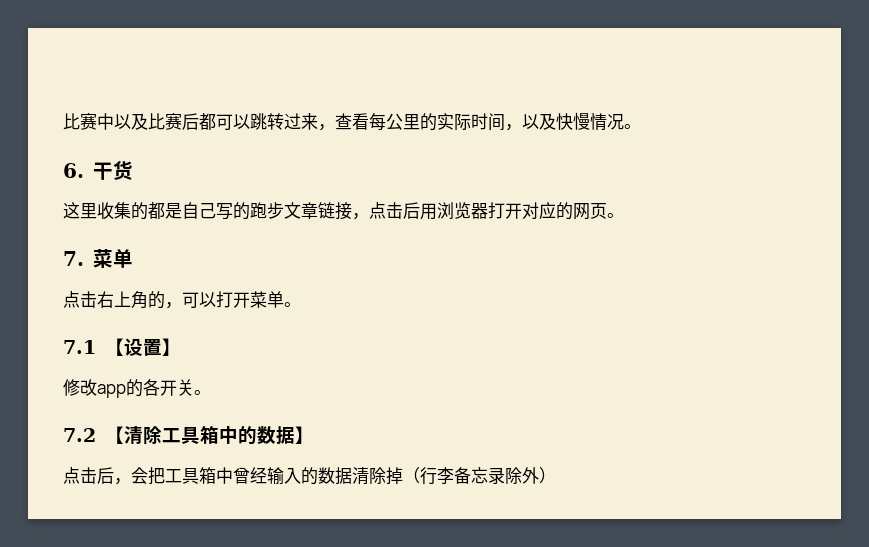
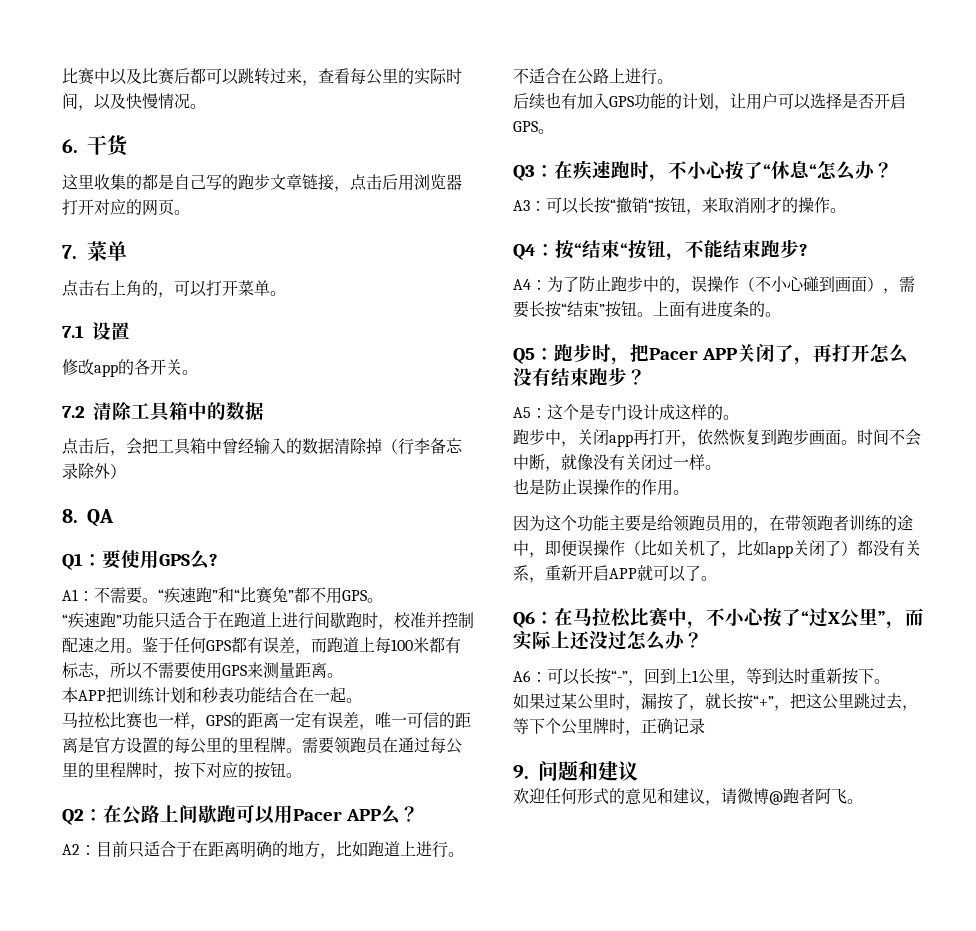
[104,338,181,356] 【设置】 -> [92,322,130,340] 设置
[104,426,124,444] 【 -> (85, 412) none
[294,426,314,444] 】 -> (264, 410) none
(556, 475) none -> [62,509,115,527] [62,550,218,570] [62,587,383,604] [62,612,474,630] [62,637,461,655] [62,662,343,680] [62,687,362,704] [62,711,471,730] [62,737,462,754] [62,762,302,780] [62,804,419,825] [62,840,464,859] [513,68,673,85] [513,92,906,111] [513,121,554,134] [513,160,893,182] [513,197,846,215] [513,239,808,261] [513,275,915,294] [513,301,781,318] [513,343,909,365] [513,367,646,387] [513,404,739,421] [513,429,921,447] [513,454,721,472] [513,478,689,496] [513,515,913,533] [513,540,921,558] [513,565,717,583] [513,607,924,629] [513,631,703,650] [513,668,890,686] [513,693,918,711] [513,718,705,736] [513,760,639,781] [513,788,863,806] // 8. QA // Q1：要使用GPS么? // A1：不需要。“疾速跑”和“比赛兔”都不用GPS。 // “疾速跑”功能只适合于在跑道上进行间歇跑时，校准并控制配速之用。鉴于任何GPS都有误差，而跑道上每100米都有标志，所以不需要使用GPS来测量距离。 // 本APP把训练计划和秒表功能结合在一起。 // 马拉松比赛也一样，GPS的距离一定有误差，唯一可信的距离是官方设置的每公里的里程牌。需要领跑员在通过每公里的里程牌时，按下对应的按钮。 // Q2：在公路上间歇跑可以用Pacer APP么？ // A2：目前只适合于在距离明确的地方，比如跑道上进行。不适合在公路上进行。 // 后续也有加入GPS功能的计划，让用户可以选择是否开启GPS。 // Q3：在疾速跑时，不小心按了“休息“怎么办？ // A3：可以长按“撤销“按钮，来取消刚才的操作。 // Q4：按“结束“按钮，不能结束跑步? // A4：为了防止跑步中的，误操作（不小心碰到画面），需要长按“结束”按钮。上面有进度条的。 // Q5：跑步时，把Pacer APP关闭了，再打开怎么没有结束跑步？ // A5：这个是专门设计成这样的。 // 跑步中，关闭app再打开，依然恢复到跑步画面。时间不会中断，就像没有关闭过一样。 // 也是防止误操作的作用。 // 因为这个功能主要是给领跑员用的，在带领跑者训练的途中，即便误操作（比如关机了，比如app关闭了）都没有关系，重新开启APP就可以了。 // Q6：在马拉松比赛中，不小心按了“过X公里”，而实际上还没过怎么办？ // A6：可以长按“-”，回到上1公里，等到达时重新按下。 // 如果过某公里时，漏按了，就长按“+”，把这公里跳过去，等下个公里牌时，正确记录 // 9.问题和建议 // 欢迎任何形式的意见和建议，请微博@跑者阿飞。

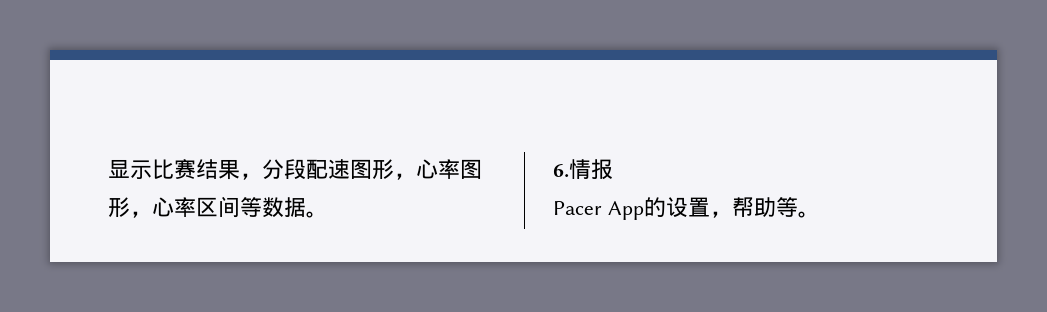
[62,68,462,86] [62,93,206,111] [62,135,131,157] [62,174,462,192] [62,199,190,216] [62,241,128,261] [62,280,286,298] [62,322,130,340] [62,359,198,377] [62,401,264,422] [62,438,463,456] [62,463,126,479] [62,509,115,527] [62,550,218,570] [62,587,383,604] [62,612,474,630] [62,637,461,655] [62,662,343,680] [62,687,362,704] [62,711,471,730] [62,737,462,754] [62,762,302,780] [62,804,419,825] [62,840,464,859] [513,68,673,85] [513,92,906,111] [513,121,554,134] [513,160,893,182] [513,197,846,215] [513,239,808,261] [513,275,915,294] [513,301,781,318] [513,343,909,365] [513,367,646,387] [513,404,739,421] [513,429,921,447] [513,454,721,472] [513,478,689,496] [513,515,913,533] [513,540,921,558] [513,565,717,583] [513,607,924,629] [513,631,703,650] [513,668,890,686] [513,693,918,711] [513,718,705,736] [513,760,639,781] [513,788,847,806] 比赛中以及比赛后都可以跳转过来，查看每公里的实际时间，以及快慢情况。 // 6.干货 // 这里收集的都是自己写的跑步文章链接，点击后用浏览器打开对应的网页。 // 7.菜单 // 点击右上角的，可以打开菜单。 // 7.1设置 // 修改app的各开关。 // 7.2清除工具箱中的数据 // 点击后，会把工具箱中曾经输入的数据清除掉（行李备忘录除外） // 8. QA // Q1：要使用GPS么? // A1：不需要。“疾速跑”和“比赛兔”都不用GPS。 // “疾速跑”功能只适合于在跑道上进行间歇跑时，校准并控制配速之用。鉴于任何GPS都有误差，而跑道上每100米都有标志，所以不需要使用GPS来测量距离。 // 本APP把训练计划和秒表功能结合在一起。 // 马拉松比赛也一样，GPS的距离一定有误差，唯一可信的距离是官方设置的每公里的里程牌。需要领跑员在通过每公里的里程牌时，按下对应的按钮。 // Q2：在公路上间歇跑可以用Pacer APP么？ // A2：目前只适合于在距离明确的地方，比如跑道上进行。不适合在公路上进行。 // 后续也有加入GPS功能的计划，让用户可以选择是否开启GPS。 // Q3：在疾速跑时，不小心按了“休息“怎么办？ // A3：可以长按“撤销“按钮，来取消刚才的操作。 // Q4：按“结束“按钮，不能结束跑步? // A4：为了防止跑步中的，误操作（不小心碰到画面），需要长按“结束”按钮。上面有进度条的。 // Q5：跑步时，把Pacer APP关闭了，再打开怎么没有结束跑步？ // A5：这个是专门设计成这样的。 // 跑步中，关闭app再打开，依然恢复到跑步画面。时间不会中断，就像没有关闭过一样。 // 也是防止误操作的作用。 // 因为这个功能主要是给领跑员用的，在带领跑者训练的途中，即便误操作（比如关机了，比如app关闭了）都没有关系，重新开启APP就可以了。 // Q6：在马拉松比赛中，不小心按了“过X公里”，而实际上还没过怎么办？ // A6：可以长按“-”，回到上1公里，等到达时重新按下。 // 如果过某公里时，漏按了，就长按“+”，把这公里跳过去，等下个公里牌时，正确记录 // 9.问题和建议 // 欢迎任何形式的意见和建议，请微博@跑者阿飞 -> [108,159,482,180] [108,196,328,218] [553,159,613,180] [553,197,798,220] 显示比赛结果，分段配速图形，心率图形，心率区间等数据。 // 6.情报 // Pacer App的设置，帮助等

